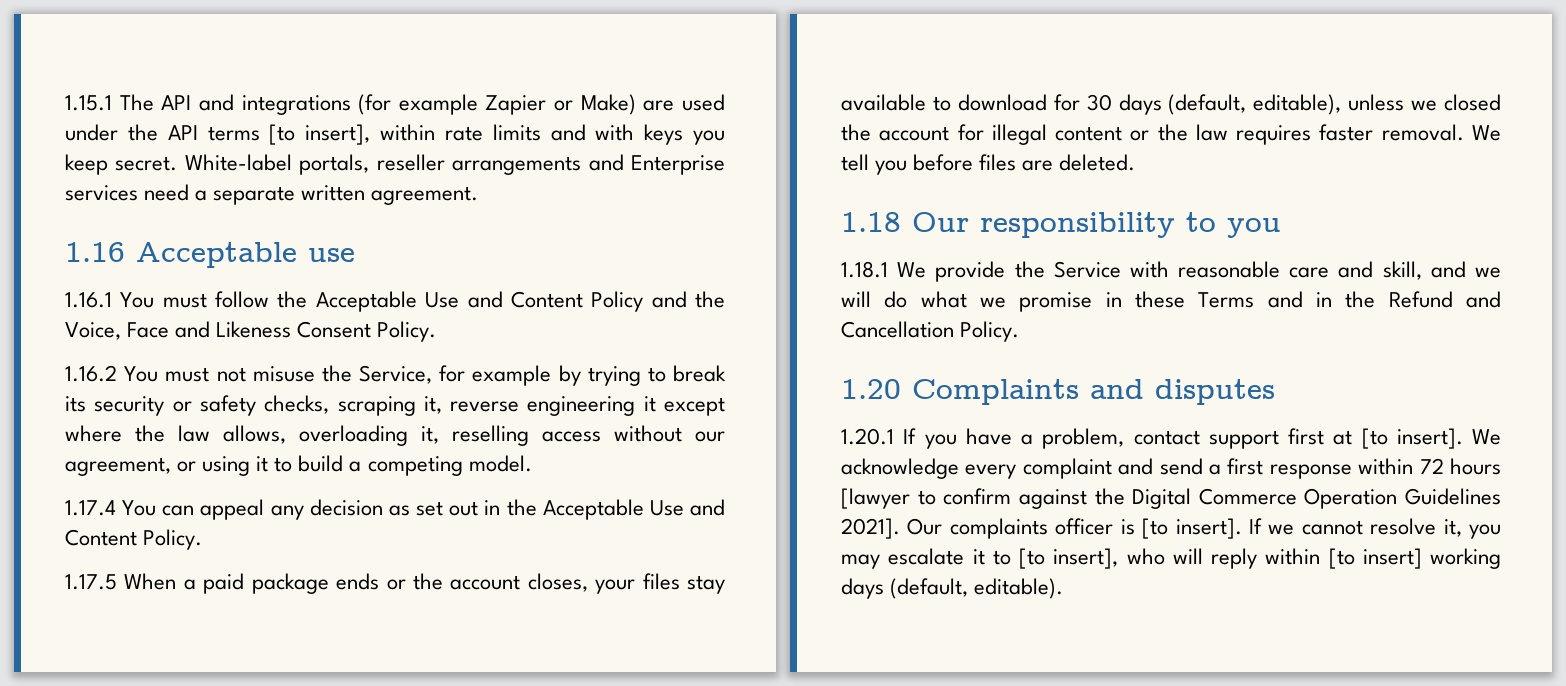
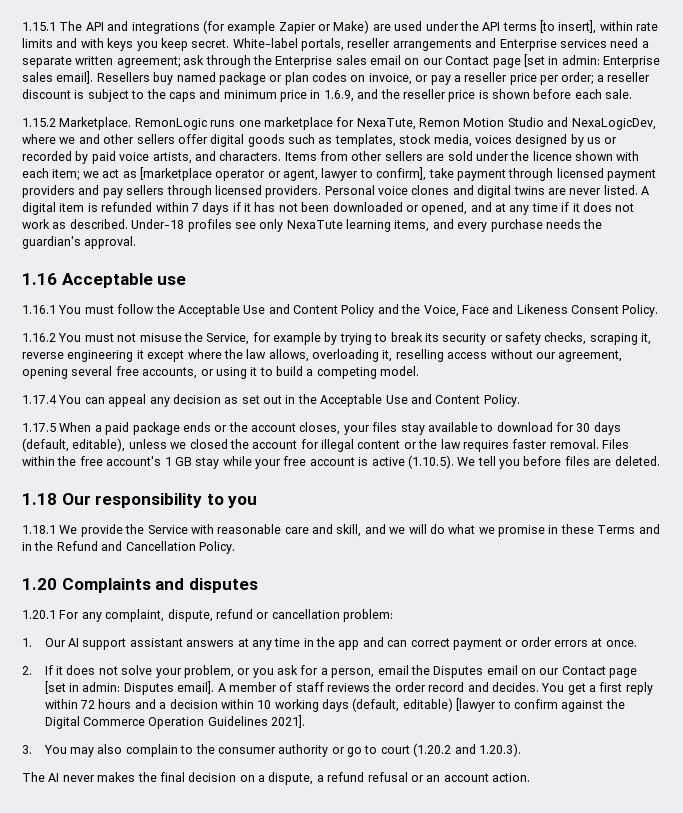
[371,186,479,205] agreement. -> [116,54,660,68] [22,71,651,85] [22,89,633,102] [22,117,656,130] [22,134,618,147] [22,151,640,164] [22,167,656,181] [22,185,649,198] [22,202,635,215] [22,219,603,232] [22,236,137,249] agreement; ask through the Enterprise sales email on our Contact page [set in admin: Enterprise sales email]. Resellers buy named package or plan codes on invoice, or pay a reseller price per order; a reseller discount is subject to the caps and minimum price in 1.6.9, and the reseller price is shown before each sale. // 1.15.2 Marketplace. RemonLogic runs one marketplace for NexaTute, Remon Motion Studio and NexaLogicDev, where we and other sellers offer digital goods such as templates, stock media, voices designed by us or recorded by paid voice artists, and characters. Items from other sellers are sold under the licence shown with each item; we act as [marketplace operator or agent, lawyer to confirm], take payment through licensed payment providers and pay sellers through licensed providers. Personal voice clones and digital twins are never listed. A digital item is refunded within 7 days if it has not been downloaded or opened, and at any time if it does not work as described. Under-18 profiles see only NexaTute learning items, and every purchase needs the guardian's approval.
(171, 466) none -> [22,366,198,379] opening several free accounts,
(1464, 132) none -> [602,439,629,449] [22,455,454,469] Files within the free account's 1 GB stay while your free account is active (1.10.5).
[903,428,1501,449] [841,458,1203,479] If you have a problem, contact support first at [to insert]. We acknowledge every complaint and send -> [59,609,393,622] [22,637,637,650] [22,665,638,678] [44,681,586,695] For any complaint, dispute, refund or cancellation problem: // 1. Our AI support assistant answers at any time in the app and can correct payment or order errors at once. // 2. If it does not solve your problem, or you ask for a person, email the Disputes email on our Contact page [set in admin: Disputes email]. A member of staff reviews the order record and decides. You get
[1269,464,1352,479] response -> [625,682,653,695] reply
(1501, 466) none -> [134,698,453,712] and a decision within 10 working days (default, editable)
[907,518,1501,539] [841,548,1501,569] [841,578,1064,599] Our complaints officer is [to insert]. If we cannot resolve it, you may escalate it to [to insert], who will reply within [to insert] working days (default, editable). -> [22,743,521,757] [22,772,530,785] // 3. You may also complain to the consumer authority or go to court (1.20.2 and 1.20.3). // The AI never makes the final decision on a dispute, a refund refusal or an account action.

